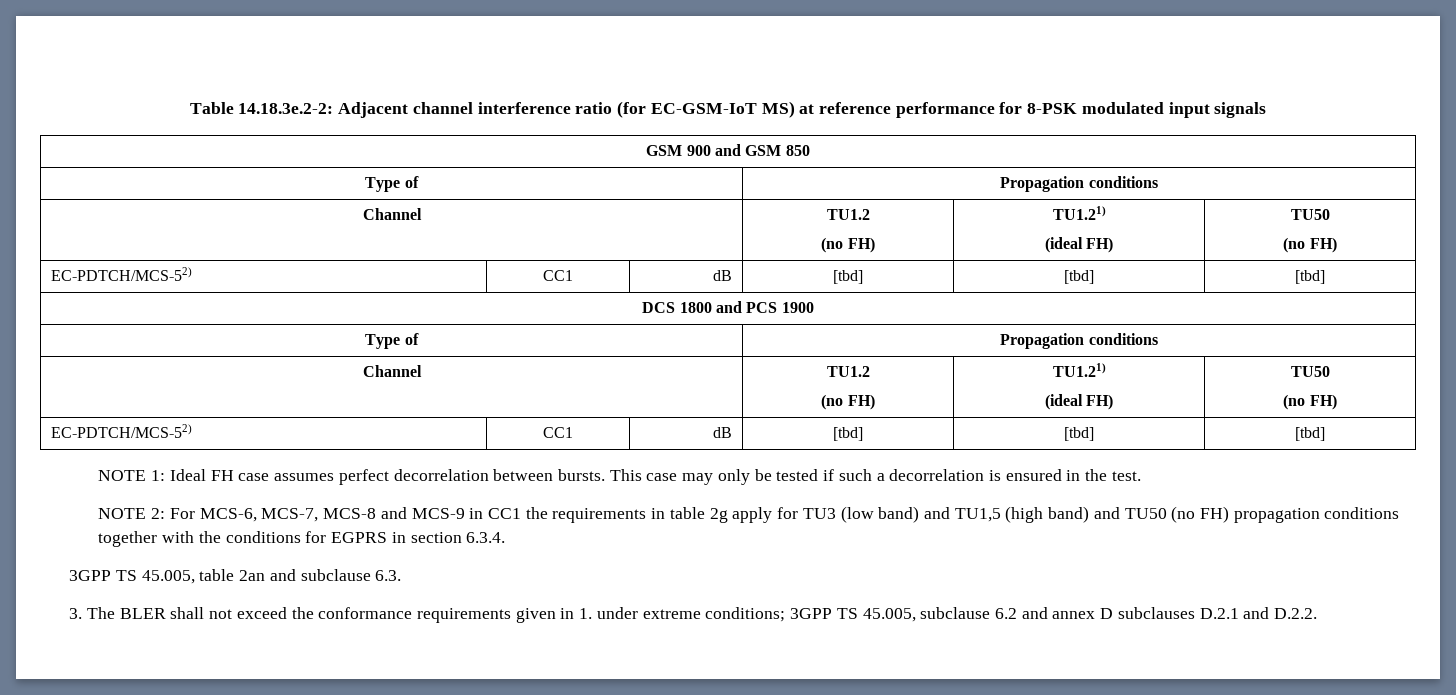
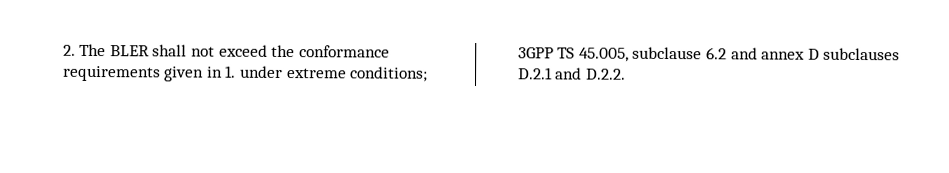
[189,101,1267,118] [646,144,810,156] [365,176,419,192] [1000,176,1158,192] [362,208,422,220] [826,209,870,220] [821,237,875,253] [1052,206,1106,220] [1044,237,1114,253] [1290,209,1330,220] [1283,237,1337,253] [50,267,192,281] [543,270,573,281] [713,270,733,281] [833,270,863,284] [1064,270,1094,284] [1295,270,1325,284] [642,301,814,313] [365,333,419,349] [1000,333,1158,349] [362,365,422,377] [826,366,870,377] [821,394,875,410] [1052,363,1106,377] [1044,394,1114,410] [1290,366,1330,377] [1283,394,1337,410] [50,424,192,438] [543,427,573,438] [713,427,733,438] [833,427,863,441] [1064,427,1094,441] [1295,427,1325,441] [98,469,1141,485] [98,506,1400,523] [98,531,506,547] [69,569,402,584] [69,608,83,619] Table 14.18.3e.2-2: Adjacent channel interference ratio (for EC-GSM-IoT MS) at reference performance for 8-PSK modulated input signals // GSM 900 and GSM 850 // Type of | Propagation conditions // Channel | TU1.2 // (no FH) | TU1.21) // (ideal FH) | TU50 // (no FH) // EC-PDTCH/MCS-52) | CC1 | dB | [tbd] | [tbd] | [tbd] // DCS 1800 and PCS 1900 // Type of | Propagation conditions // Channel | TU1.2 // (no FH) | TU1.21) // (ideal FH) | TU50 // (no FH) // EC-PDTCH/MCS-52) | CC1 | dB | [tbd] | [tbd] | [tbd] // NOTE 1: Ideal FH case assumes perfect decorrelation between bursts. This case may only be tested if such a decorrelation is ensured in the test. // NOTE 2: For MCS-6, MCS-7, MCS-8 and MCS-9 in CC1 the requirements in table 2g apply for TU3 (low band) and TU1,5 (high band) and TU50 (no FH) propagation conditions together with the conditions for EGPRS in section 6.3.4. // 3GPP TS 45.005, table 2an and subclause 6.3. // 3. -> [62,44,76,56] 2.

